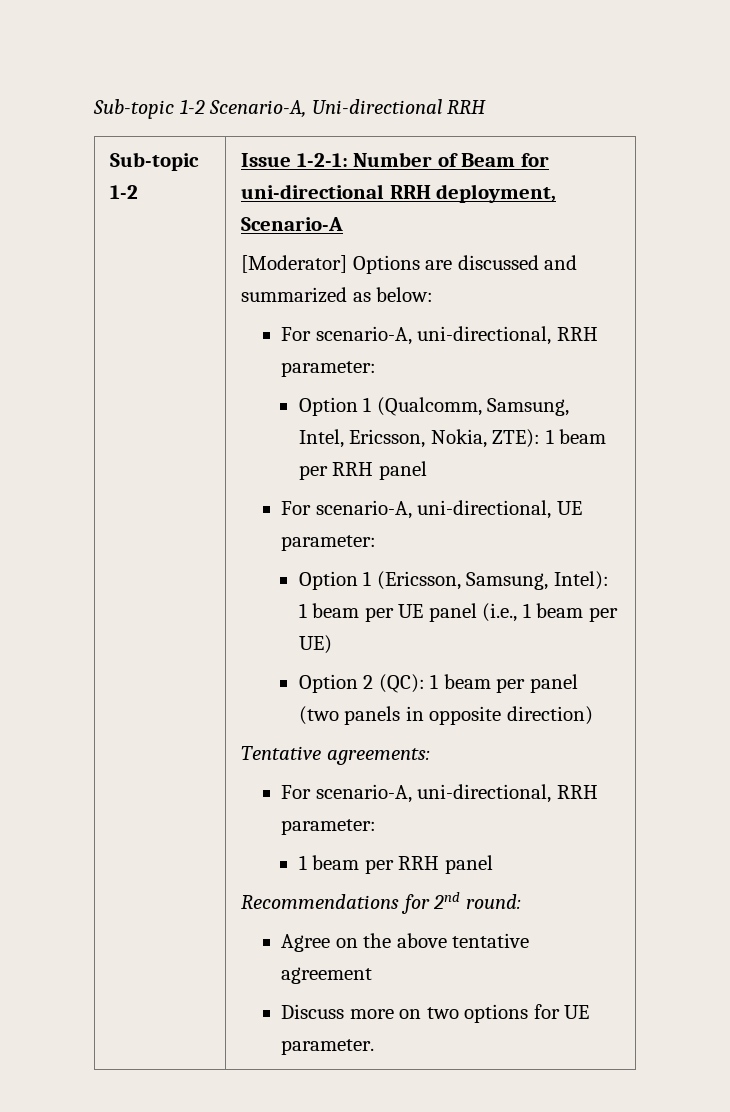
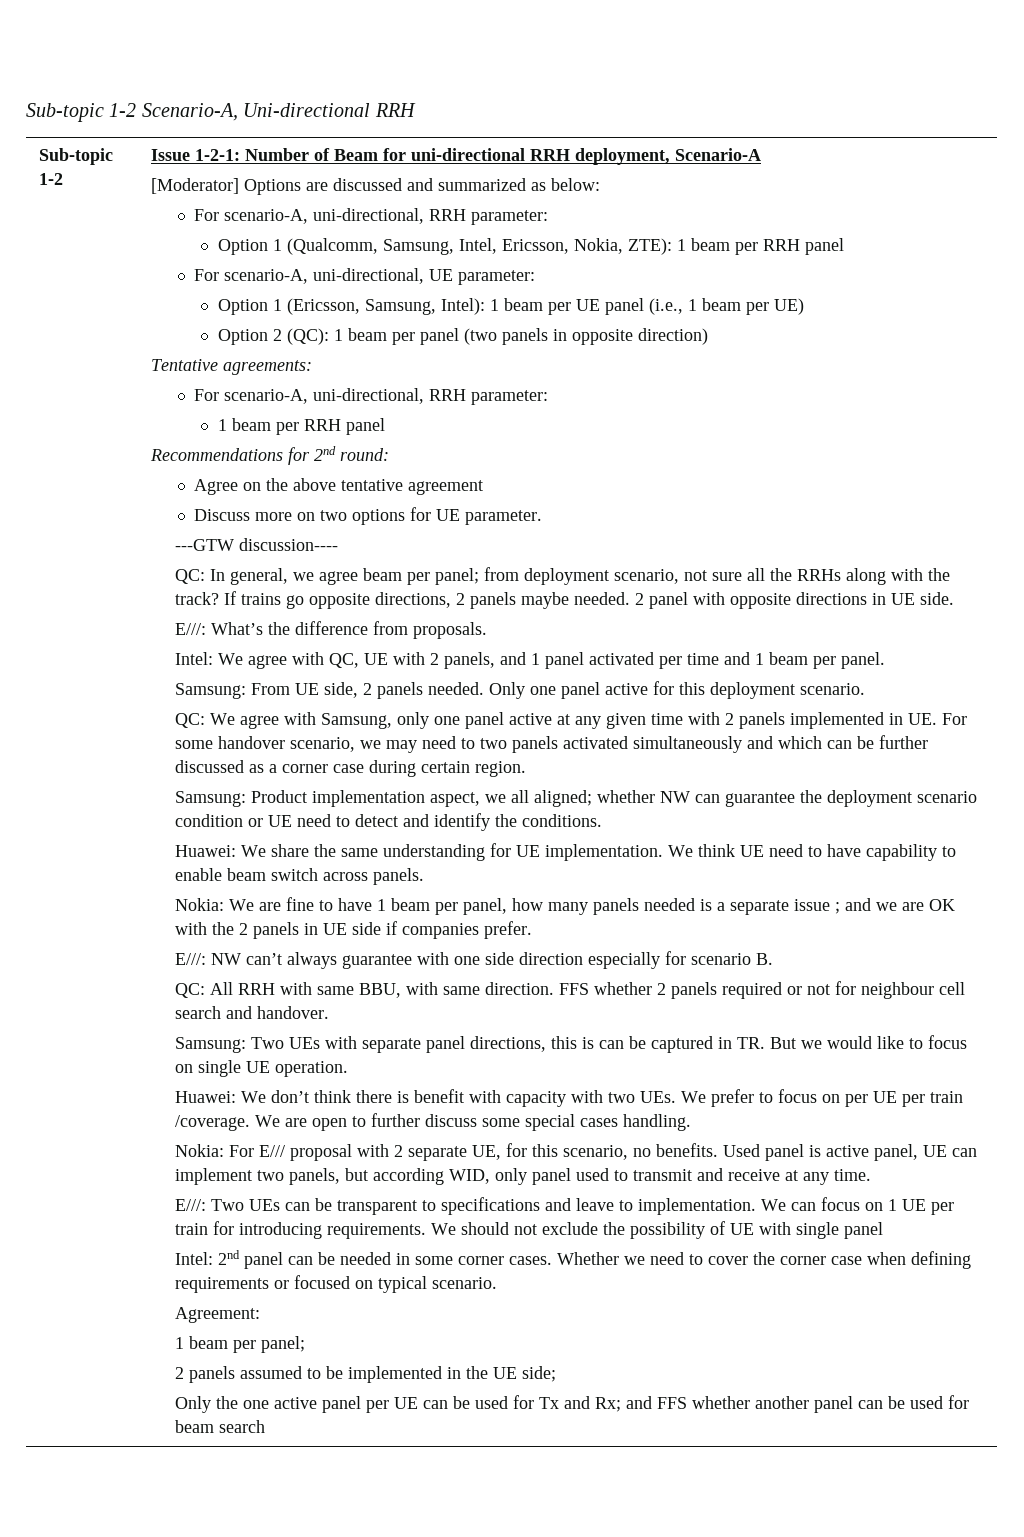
(375, 1047) none -> [174,538,338,551] [174,567,950,585] [174,591,954,609] [174,621,487,639] [174,652,885,669] [174,681,865,699] [174,712,967,729] [174,735,928,753] [174,760,526,777] [174,790,977,807] [174,813,602,831] [174,843,956,861] [174,868,424,885] [174,897,955,915] [174,921,532,939] [174,951,773,969] [174,981,965,999] [174,1006,329,1019] [174,1035,967,1053] [174,1060,348,1077] [174,1089,963,1107] [174,1113,691,1131] [174,1143,977,1161] [174,1168,871,1185] [174,1197,954,1215] [174,1221,883,1239] [174,1250,971,1269] [174,1275,497,1293] [174,1307,260,1323] [174,1336,305,1353] [174,1366,556,1383] [174,1395,969,1413] [174,1420,265,1433] // ---GTW discussion---- // QC: In general, we agree beam per panel; from deployment scenario, not sure all the RRHs along with the track? If trains go opposite directions, 2 panels maybe needed. 2 panel with opposite directions in UE side. // E///: What’s the difference from proposals. // Intel: We agree with QC, UE with 2 panels, and 1 panel activated per time and 1 beam per panel. // Samsung: From UE side, 2 panels needed. Only one panel active for this deployment scenario. // QC: We agree with Samsung, only one panel active at any given time with 2 panels implemented in UE. For some handover scenario, we may need to two panels activated simultaneously and which can be further discussed as a corner case during certain region. // Samsung: Product implementation aspect, we all aligned; whether NW can guarantee the deployment scenario condition or UE need to detect and identify the conditions. // Huawei: We share the same understanding for UE implementation. We think UE need to have capability to enable beam switch across panels. // Nokia: We are fine to have 1 beam per panel, how many panels needed is a separate issue ; and we are OK with the 2 panels in UE side if companies prefer. // E///: NW can’t always guarantee with one side direction especially for scenario B. // QC: All RRH with same BBU, with same direction. FFS whether 2 panels required or not for neighbour cell search and handover. // Samsung: Two UEs with separate panel directions, this is can be captured in TR. But we would like to focus on single UE operation. // Huawei: We don’t think there is benefit with capacity with two UEs. We prefer to focus on per UE per train /coverage. We are open to further discuss some special cases handling. // Nokia: For E/// proposal with 2 separate UE, for this scenario, no benefits. Used panel is active panel, UE can implement two panels, but according WID, only panel used to transmit and receive at any time. // E///: Two UEs can be transparent to specifications and leave to implementation. We can focus on 1 UE per train for introducing requirements. We should not exclude the possibility of UE with single panel // Intel: 2nd panel can be needed in some corner cases. Whether we need to cover the corner case when defining requirements or focused on typical scenario. // Agreement: // 1 beam per panel; // 2 panels assumed to be implemented in the UE side; // Only the one active panel per UE can be used for Tx and Rx; and FFS whether another panel can be used for beam search

